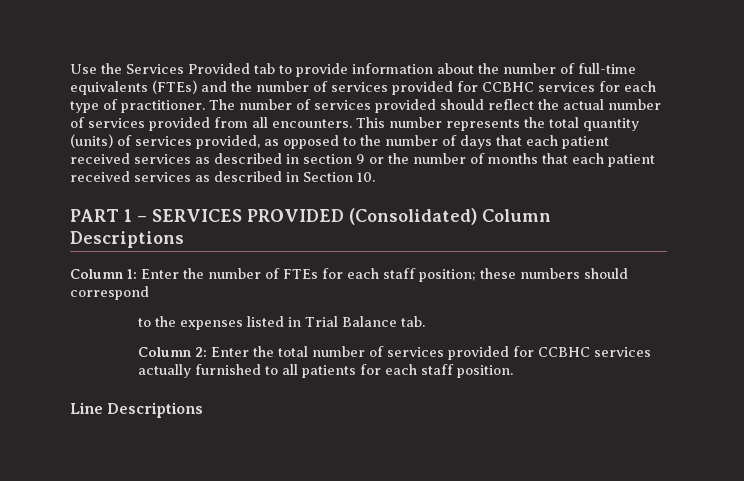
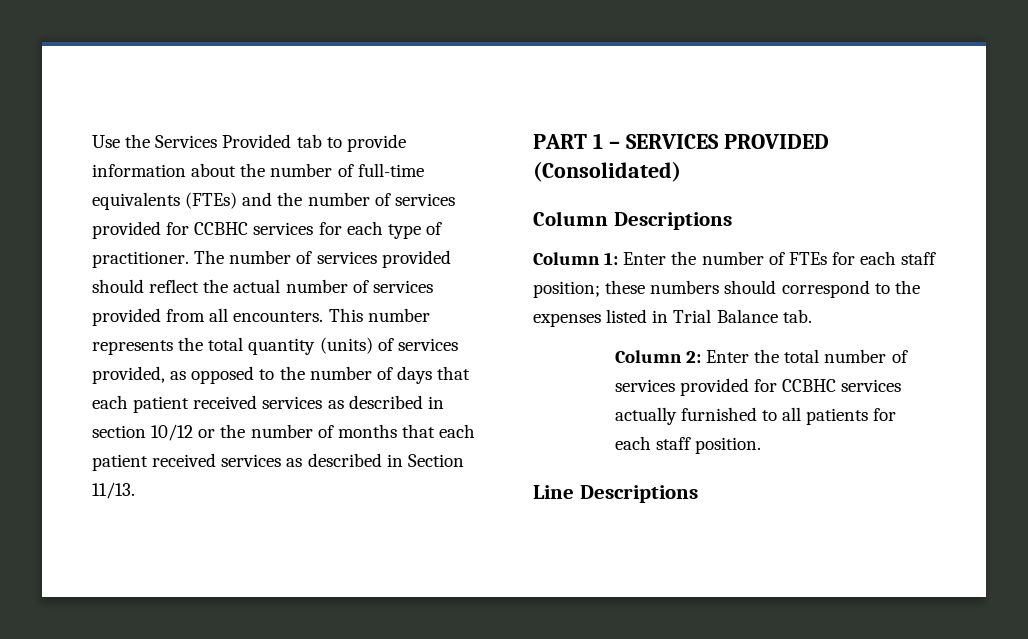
[356,154,365,164] 9 -> [151,424,194,441] 10/12
[357,172,375,182] 10. -> [92,482,135,499] 11/13.
(477, 216) none -> (681, 171) //
(149, 293) // -> (870, 289) none

